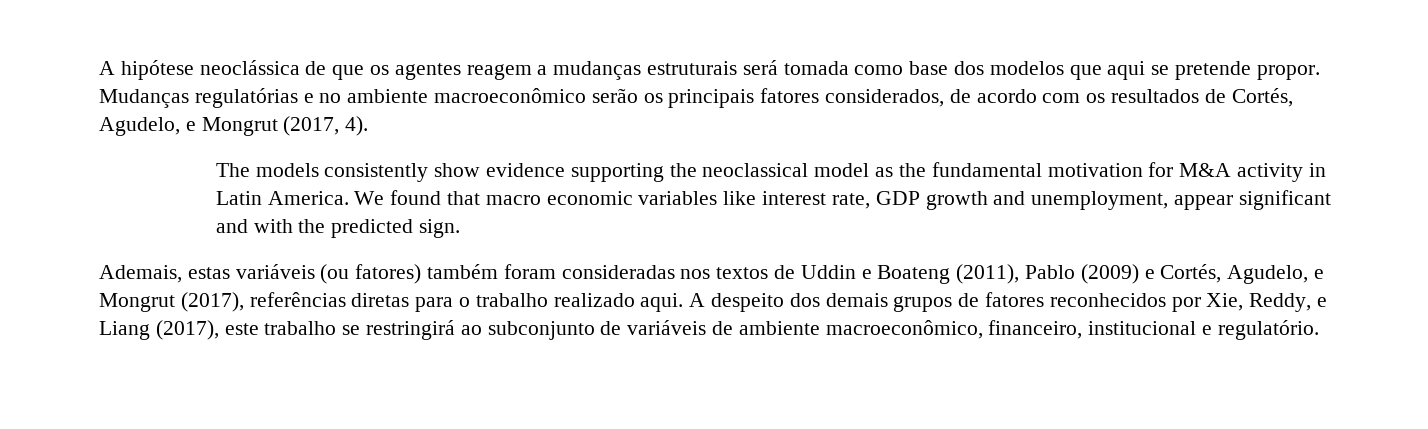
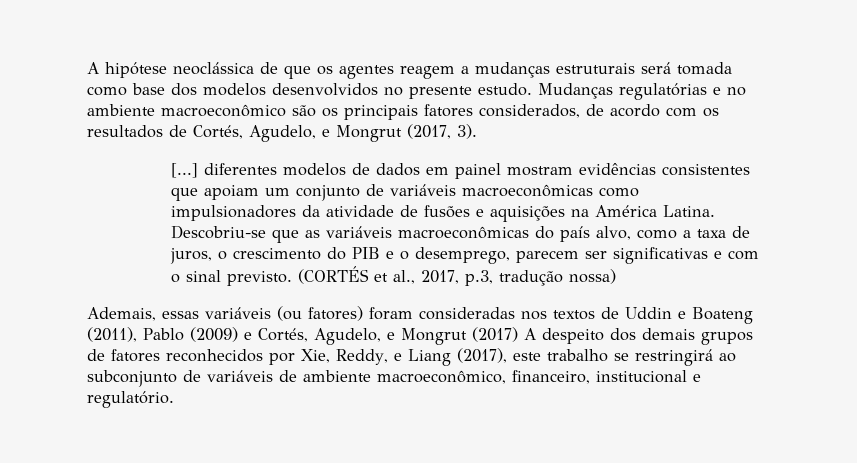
[1069,61,1320,80] que aqui se pretende propor. -> [272,83,532,99] desenvolvidos no presente estudo.
[591,88,638,103] serão -> [292,105,316,117] são
[345,116,369,136] [215,162,1326,182] [215,190,1331,210] [215,219,461,238] 4). // The models consistently show evidence supporting the neoclassical model as the fundamental motivation for M&A activity in Latin America. We found that macro economic variables like interest rate, GDP growth and unemployment, appear significant and with the predicted sign. -> [457,124,477,139] [171,163,751,179] [171,184,640,201] [171,205,716,222] [171,225,751,243] [170,247,760,264] [171,266,617,286] 3). // [...] diferentes modelos de dados em painel mostram evidências consistentes que apoiam um conjunto de variáveis macroeconômicas como impulsionadores da atividade de fusões e aquisições na América Latina. Descobriu-se que as variáveis macroeconômicas do país alvo, como a taxa de juros, o crescimento do PIB e o desemprego, parecem ser significativas e com o sinal previsto. (CORTÉS et al., 2017, p.3, tradução nossa)
[187,267,230,279] estas -> [162,311,199,319] essas
[427,264,499,279] também -> (363, 313) none
[180,292,684,312] (2017), referências diretas para o trabalho realizado aqui. -> [472,327,518,342] (2017)

